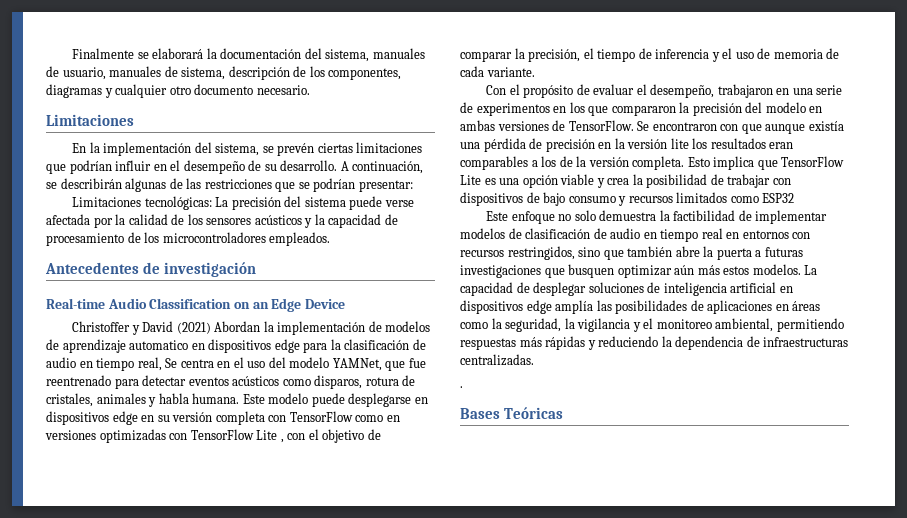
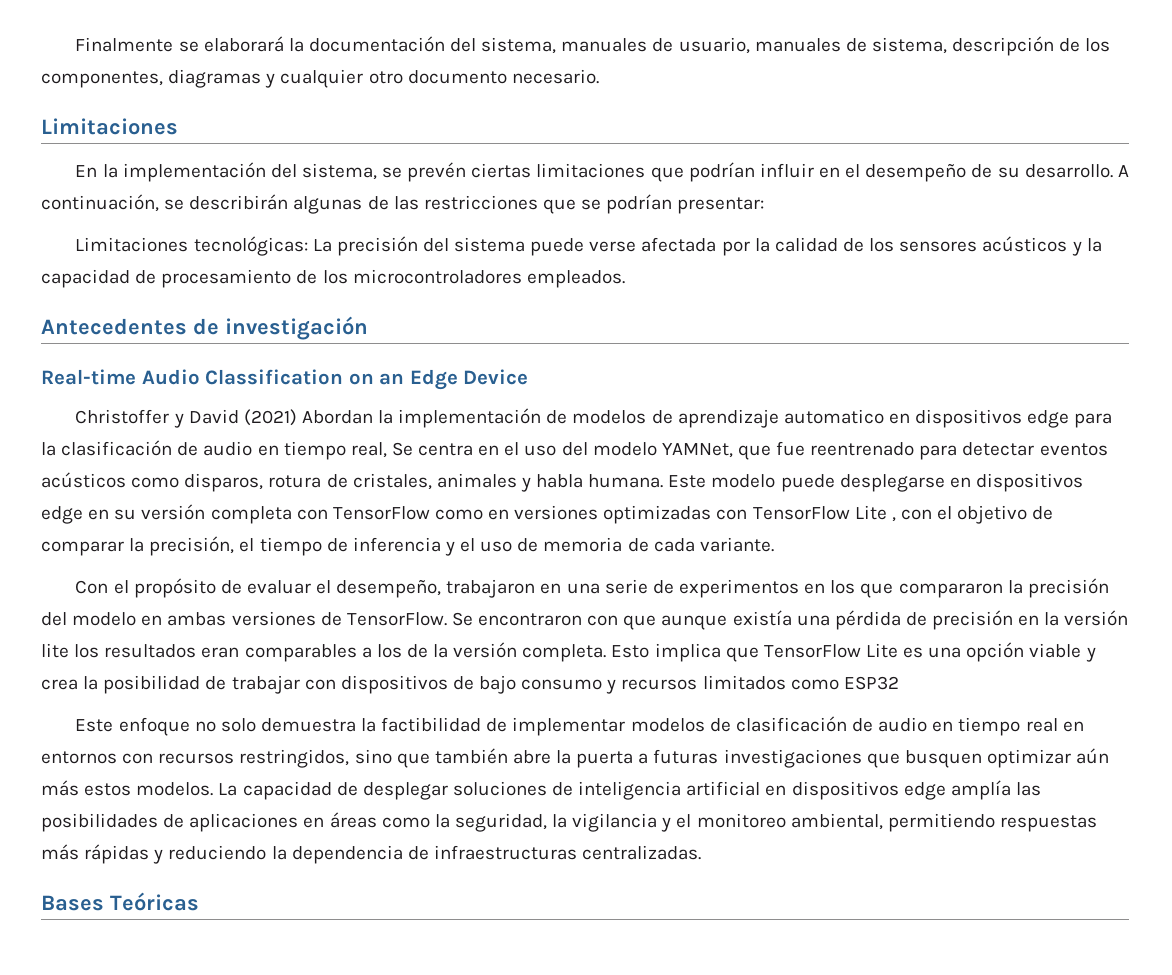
[460,386,463,388] // . -> (702, 852) none

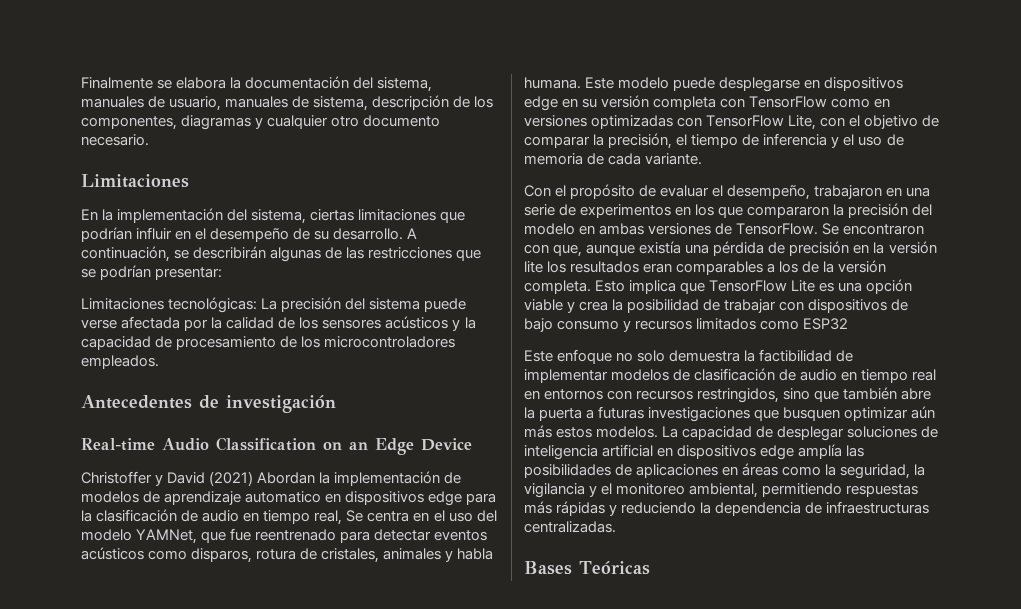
[203,36,284,52] elaborará -> [176,77,227,89] elabora
[382,162,467,182] se prevén -> (307, 216) none
[854,505,896,522] Lite , -> [788,115,817,130] Lite,
[623,615,657,630] que -> [553,244,583,257] que,

